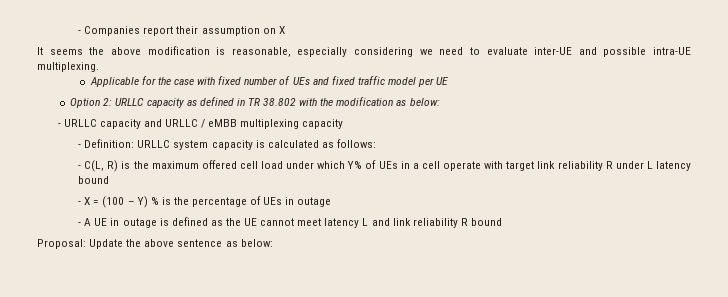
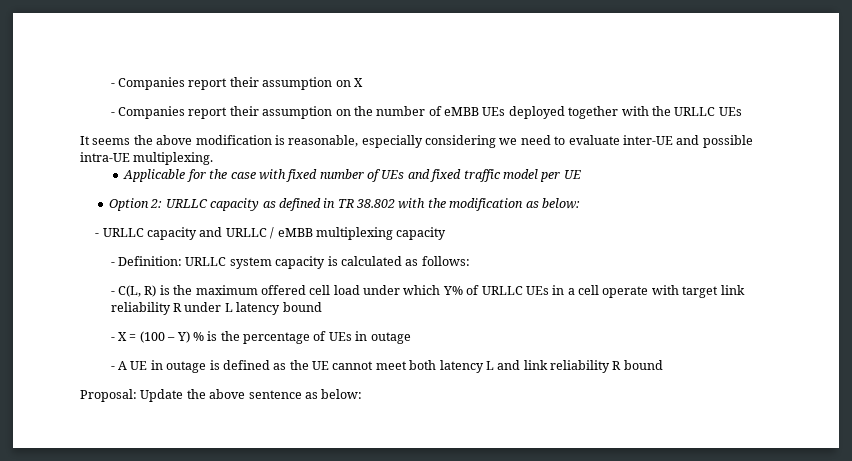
(285, 30) none -> [110,106,742,119] // - Companies report their assumption on the number of eMBB UEs deployed together with the URLLC UEs
(377, 164) none -> [481,286,523,295] URLLC
(322, 222) none -> [409,360,437,370] both

